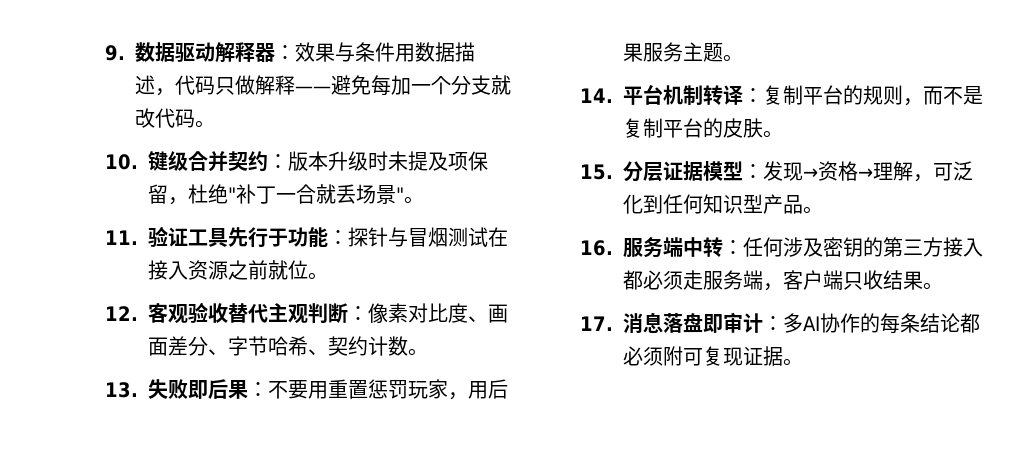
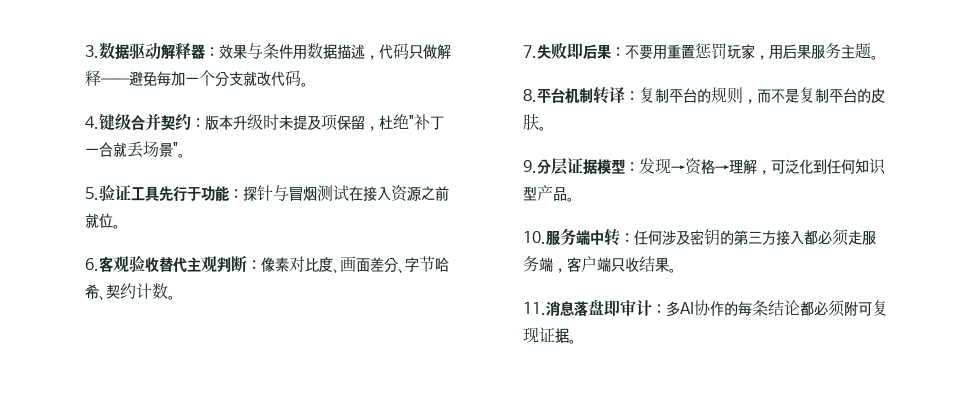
[105,45,126,61] 9. -> [85,45,100,58] 3.
[105,154,139,170] 10. -> [85,116,100,129] 4.
[105,230,139,245] 11. -> [85,187,100,200] 5.
[105,306,139,321] 12. -> [85,258,100,271] 6.
[105,382,139,398] 13. -> [523,45,538,58] 7.
[580,88,614,103] 14. -> [523,89,538,102] 8.
[580,164,614,180] 15. -> [523,160,538,173] 9.
[580,240,614,256] 16. -> [523,231,547,244] 10.
[580,316,614,331] 17. -> [523,302,547,315] 11.

